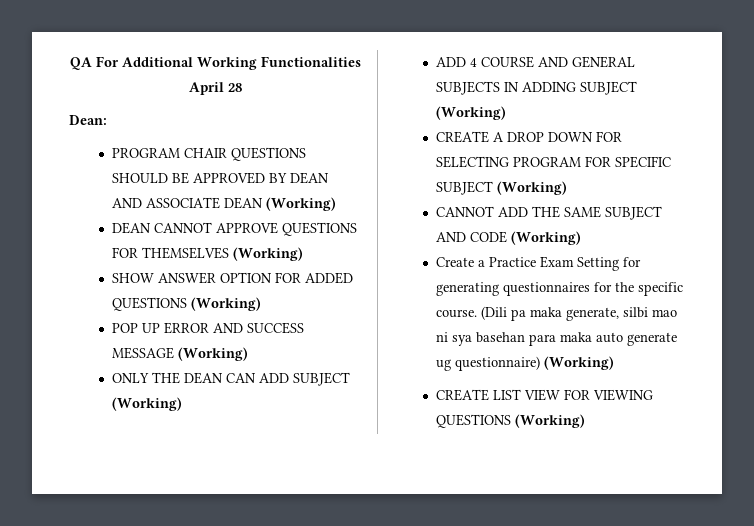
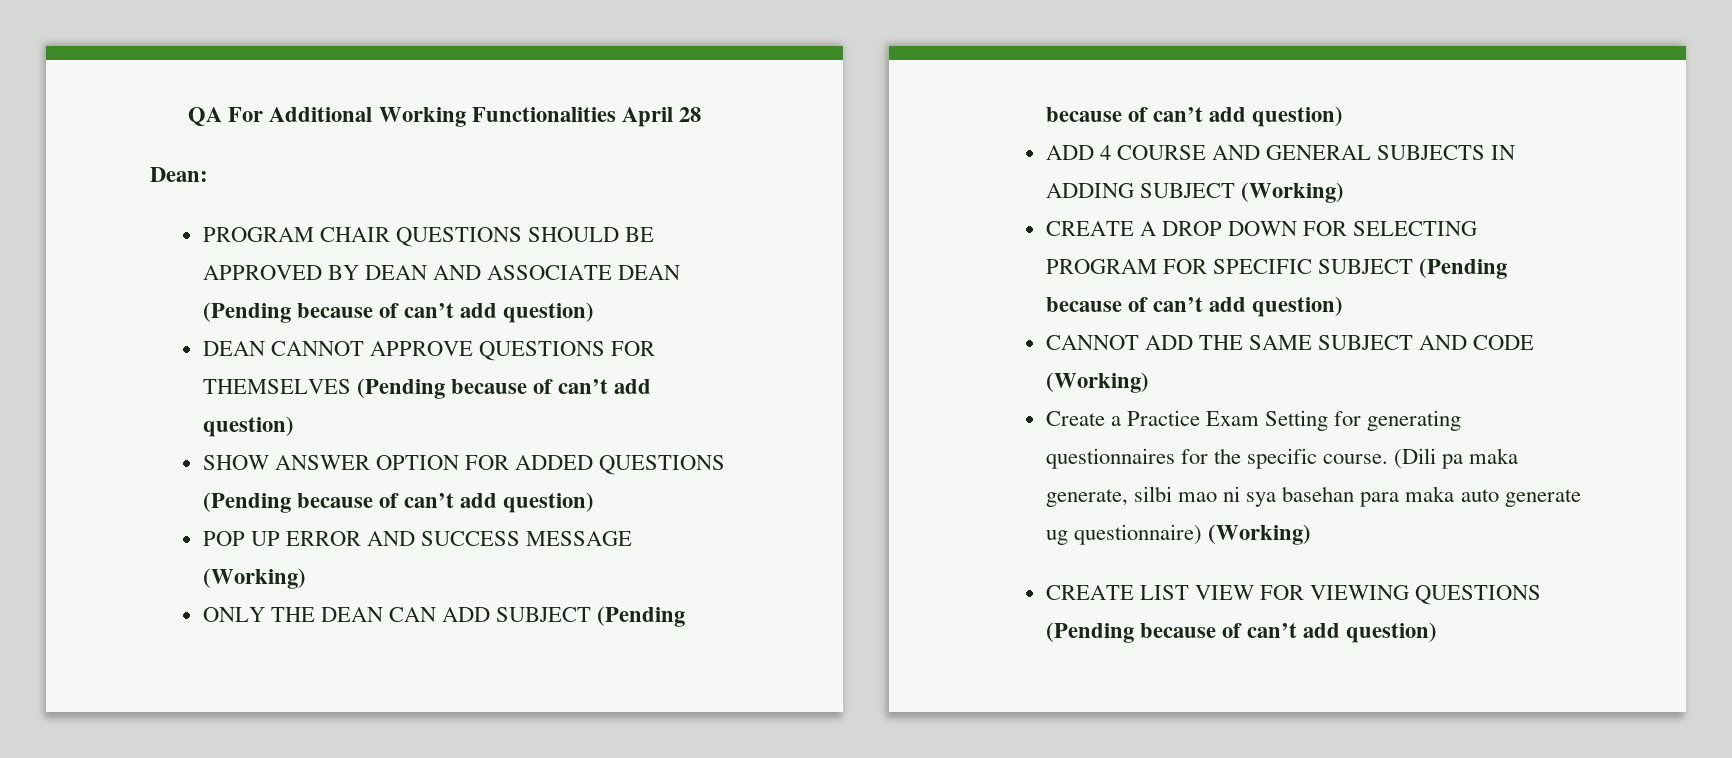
[265,197,336,211] (Working) -> [202,302,595,323] (Pending because of can’t add question)
[232,247,303,261] (Working) -> [357,378,652,399] [202,416,294,437] (Pending because of can’t add question)
[190,297,261,311] (Working) -> [202,492,595,513] (Pending because of can’t add question)
[111,397,182,411] (Working) -> [597,606,686,627] [1045,106,1344,127] (Pending because of can’t add question)
[496,181,567,195] (Working) -> [1419,258,1508,279] [1045,296,1344,317] (Pending because of can’t add question)
[514,414,585,428] (Working) -> [1045,622,1438,643] (Pending because of can’t add question)

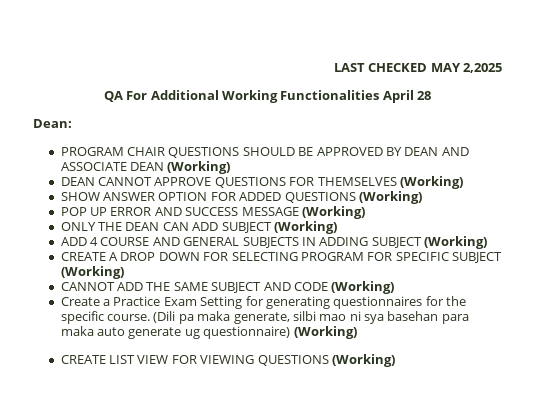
(188, 116) none -> [333,63,502,73] LAST CHECKED MAY 2,2025 //
[202,302,595,323] (Pending because of can’t add question) -> [167,161,231,174] (Working)
[357,378,652,399] [202,416,294,437] (Pending because of can’t add question) -> [399,176,463,189] (Working)
[202,492,595,513] (Pending because of can’t add question) -> [358,191,422,204] (Working)
[597,606,686,627] [1045,106,1344,127] (Pending because of can’t add question) -> [273,221,337,234] (Working)
[1419,258,1508,279] [1045,296,1344,317] (Pending because of can’t add question) -> [60,266,124,279] (Working)
[1045,622,1438,643] (Pending because of can’t add question) -> [331,354,395,367] (Working)

